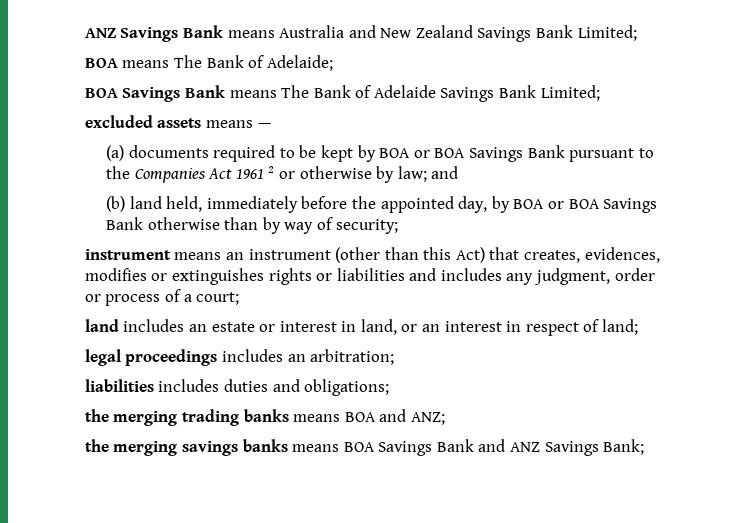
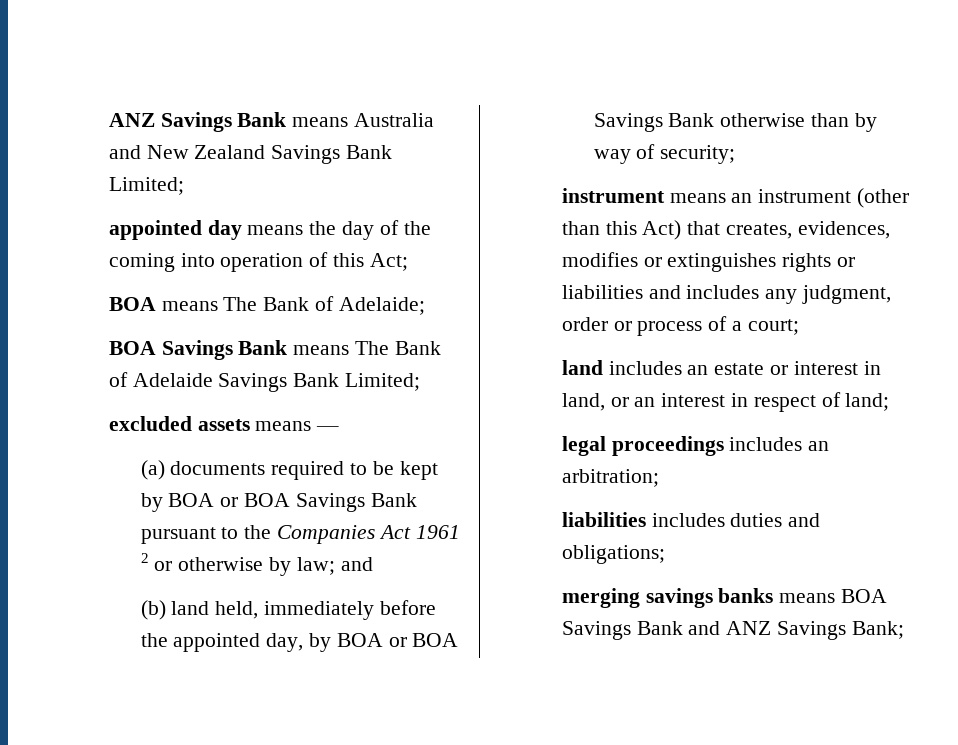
(637, 33) none -> [108,220,431,240] [108,252,408,272] // appointed day means the day of the coming into operation of this Act;
[84,409,445,426] [84,439,109,452] the merging trading banks means BOA and ANZ; // the -> (665, 554) none

